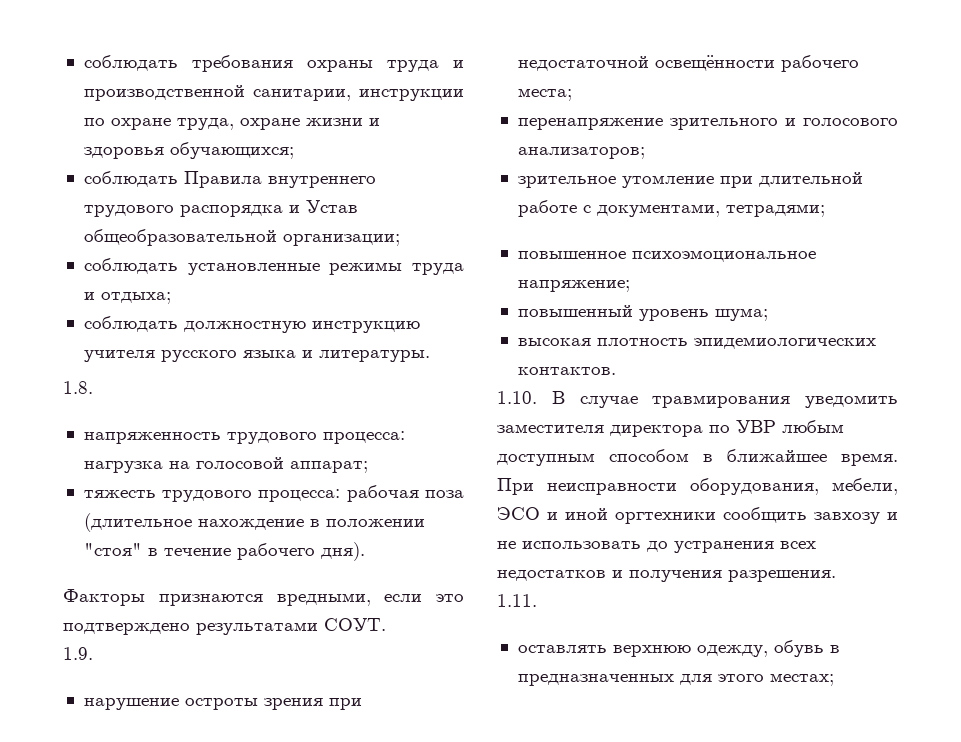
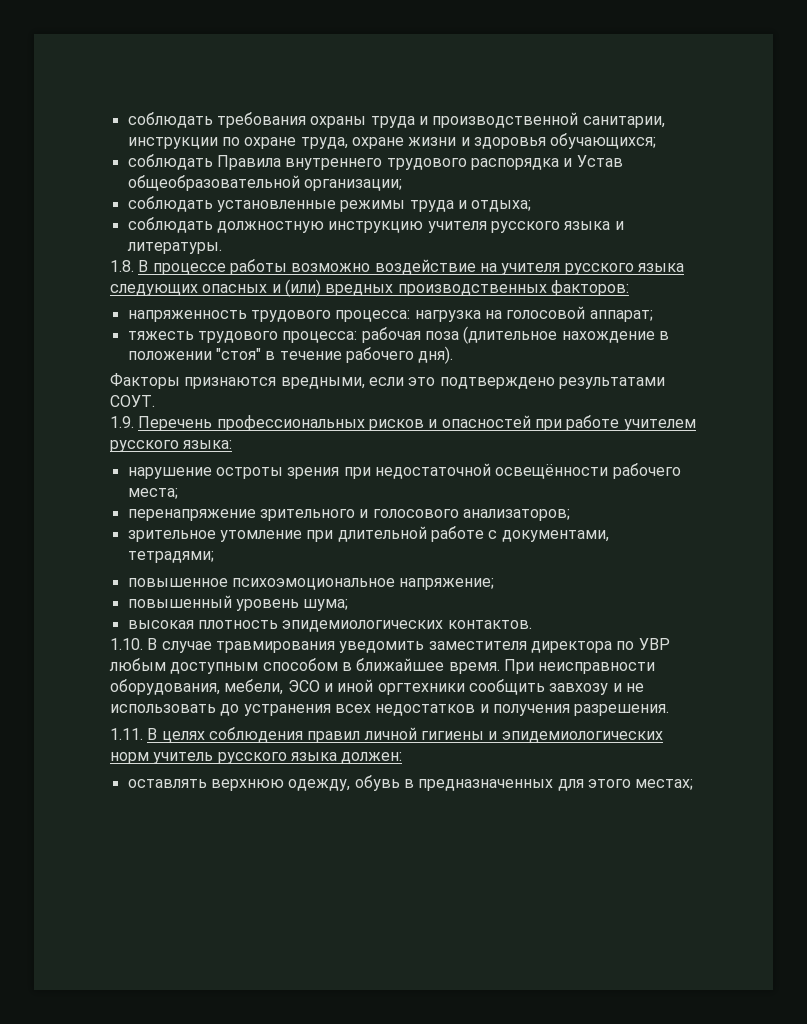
(93, 387) none -> [138,259,684,275] [110,279,629,297] В процессе работы возможно воздействие на учителя русского языка следующих опасных и (или) вредных производственных факторов:
(93, 653) none -> [138,415,696,431] [110,440,233,452] Перечень профессиональных рисков и опасностей при работе учителем русского языка:
(537, 600) none -> [147,727,663,743] [110,752,403,764] В целях соблюдения правил личной гигиены и эпидемиологических норм учитель русского языка должен:

